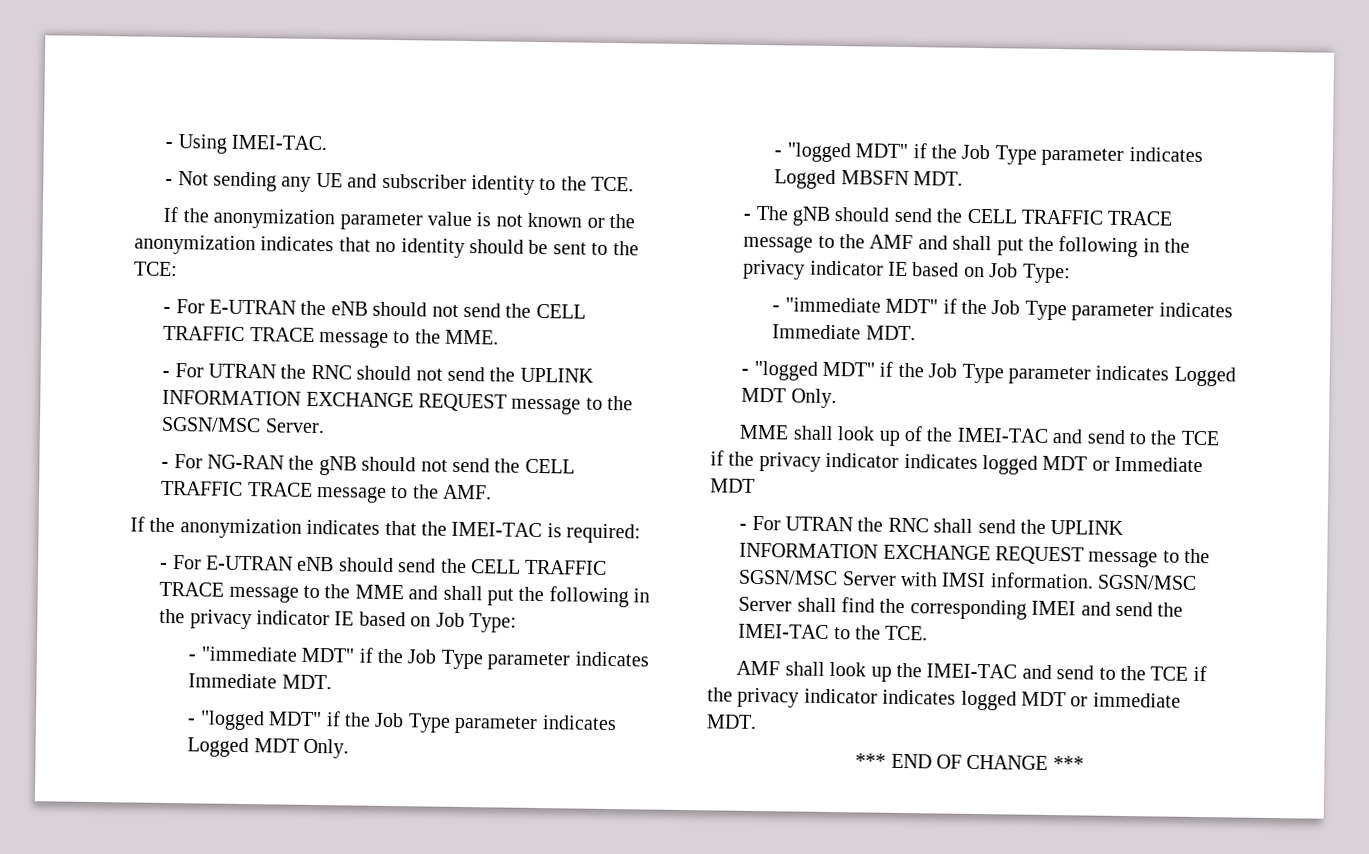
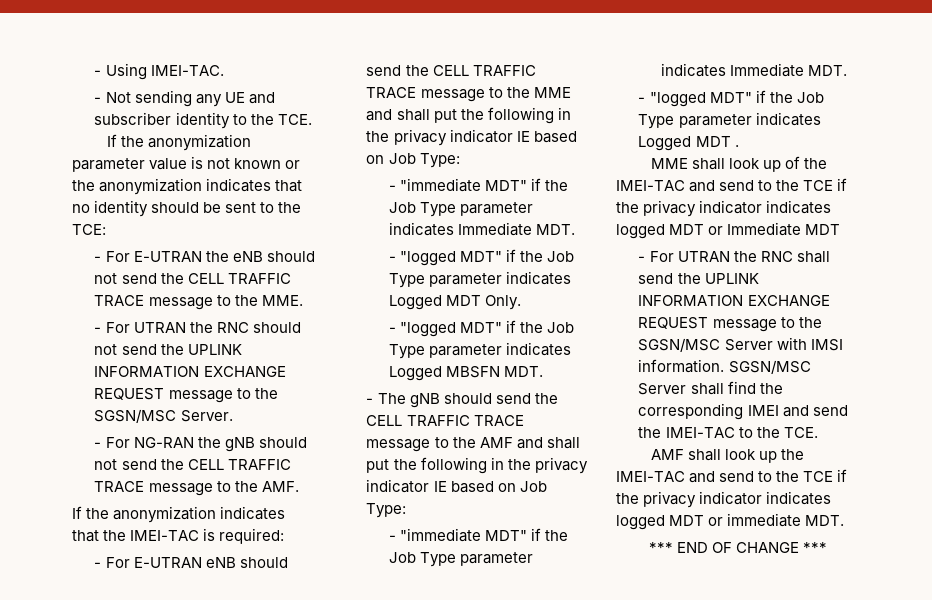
[790,388,837,409] Only. -> [734,145,739,147] .

